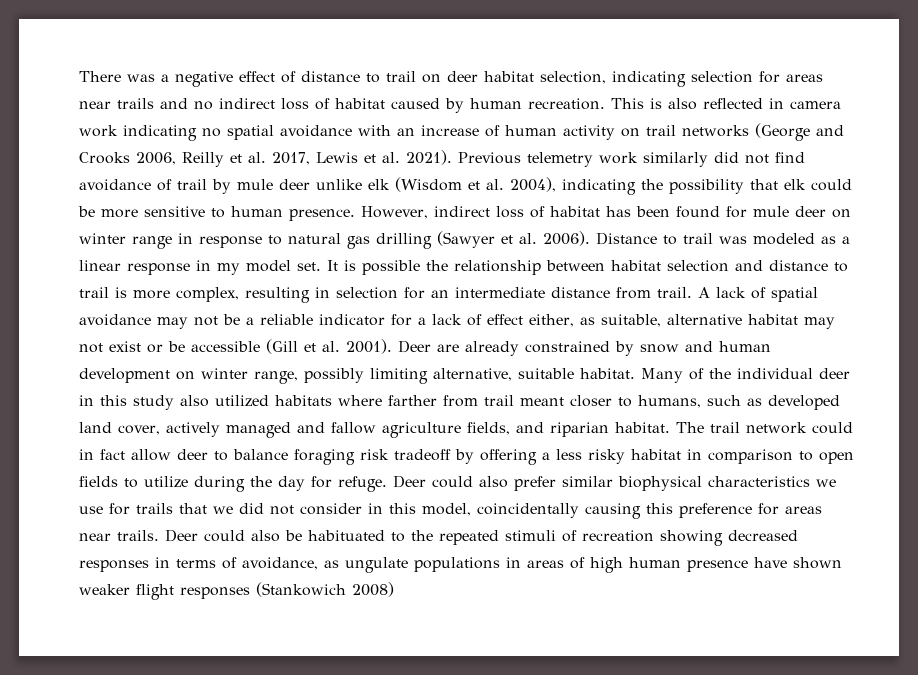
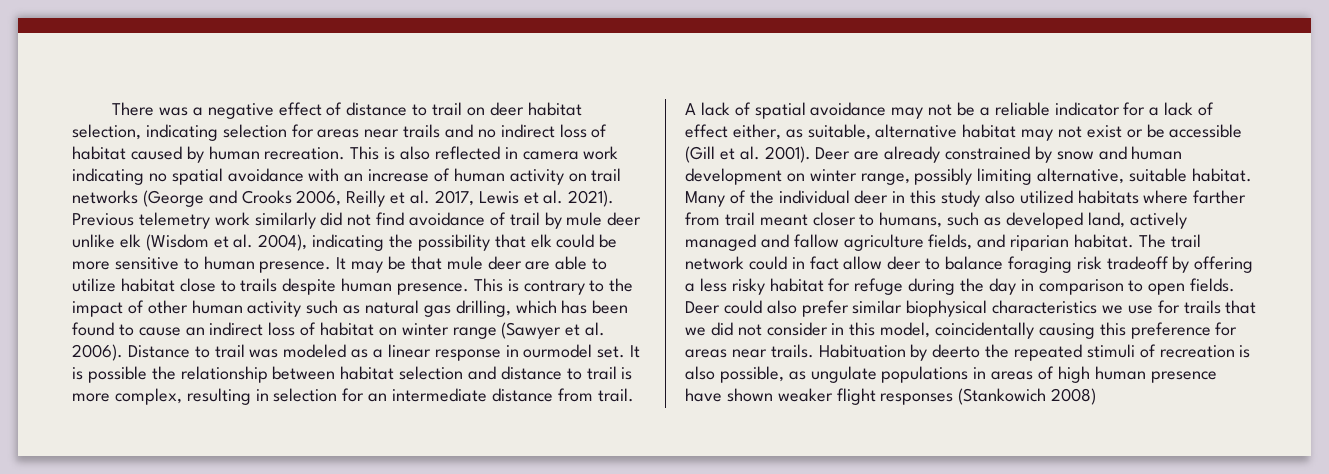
[361,206,851,219] [79,233,432,249] However, indirect loss of habitat has been found for mule deer on winter range in response to natural gas drilling -> [336,256,608,273] [72,278,634,295] [72,300,629,317] [72,322,497,339] It may be that mule deer are able to utilize habitat close to trails despite human presence. This is contrary to the impact of other human activity such as natural gas drilling, which has been found to cause an indirect loss of habitat on winter range
[217,260,291,275] my model -> [523,344,593,358] ourmodel
[79,422,160,435] land cover, -> [1087,212,1125,228] land,
[687,449,854,464] [79,476,387,492] in comparison to open fields to utilize during the day for refuge. -> [828,278,1236,295] for refuge during the day in comparison to open fields.
[165,529,405,542] Deer could also be habituated to -> [818,344,981,361] Habituation by deerto
[660,530,798,546] [79,557,318,572] showing decreased responses in terms of avoidance, -> [1239,345,1251,358] [685,366,784,383] is also possible,

